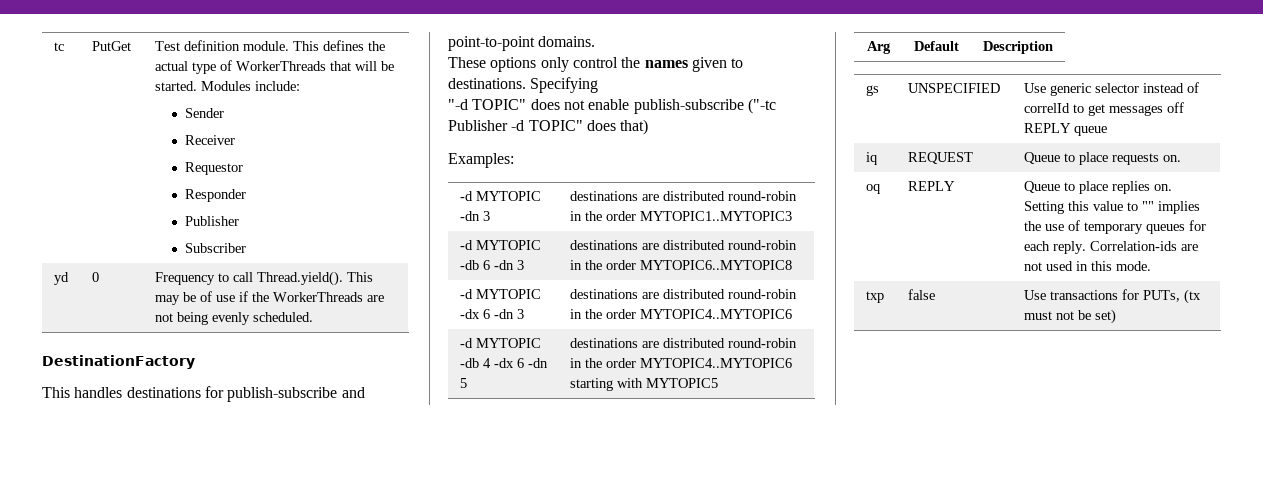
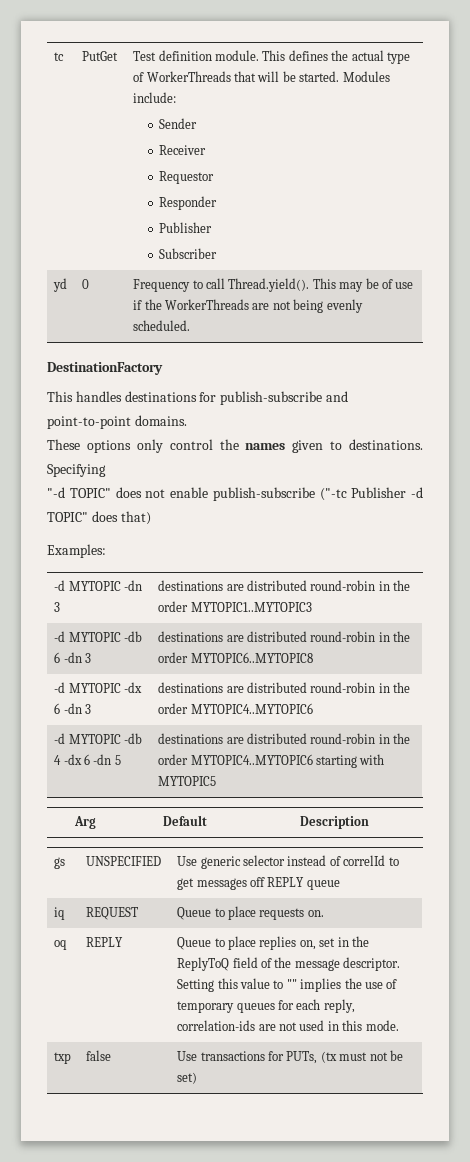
[1153,184,1172,191] on. -> [299,936,369,950] [177,957,401,971] on, set in the ReplyToQ field of the message descriptor.
[1052,241,1177,254] reply. Correlation-ids -> [323,999,355,1013] [177,1020,256,1031] reply, correlation-ids

